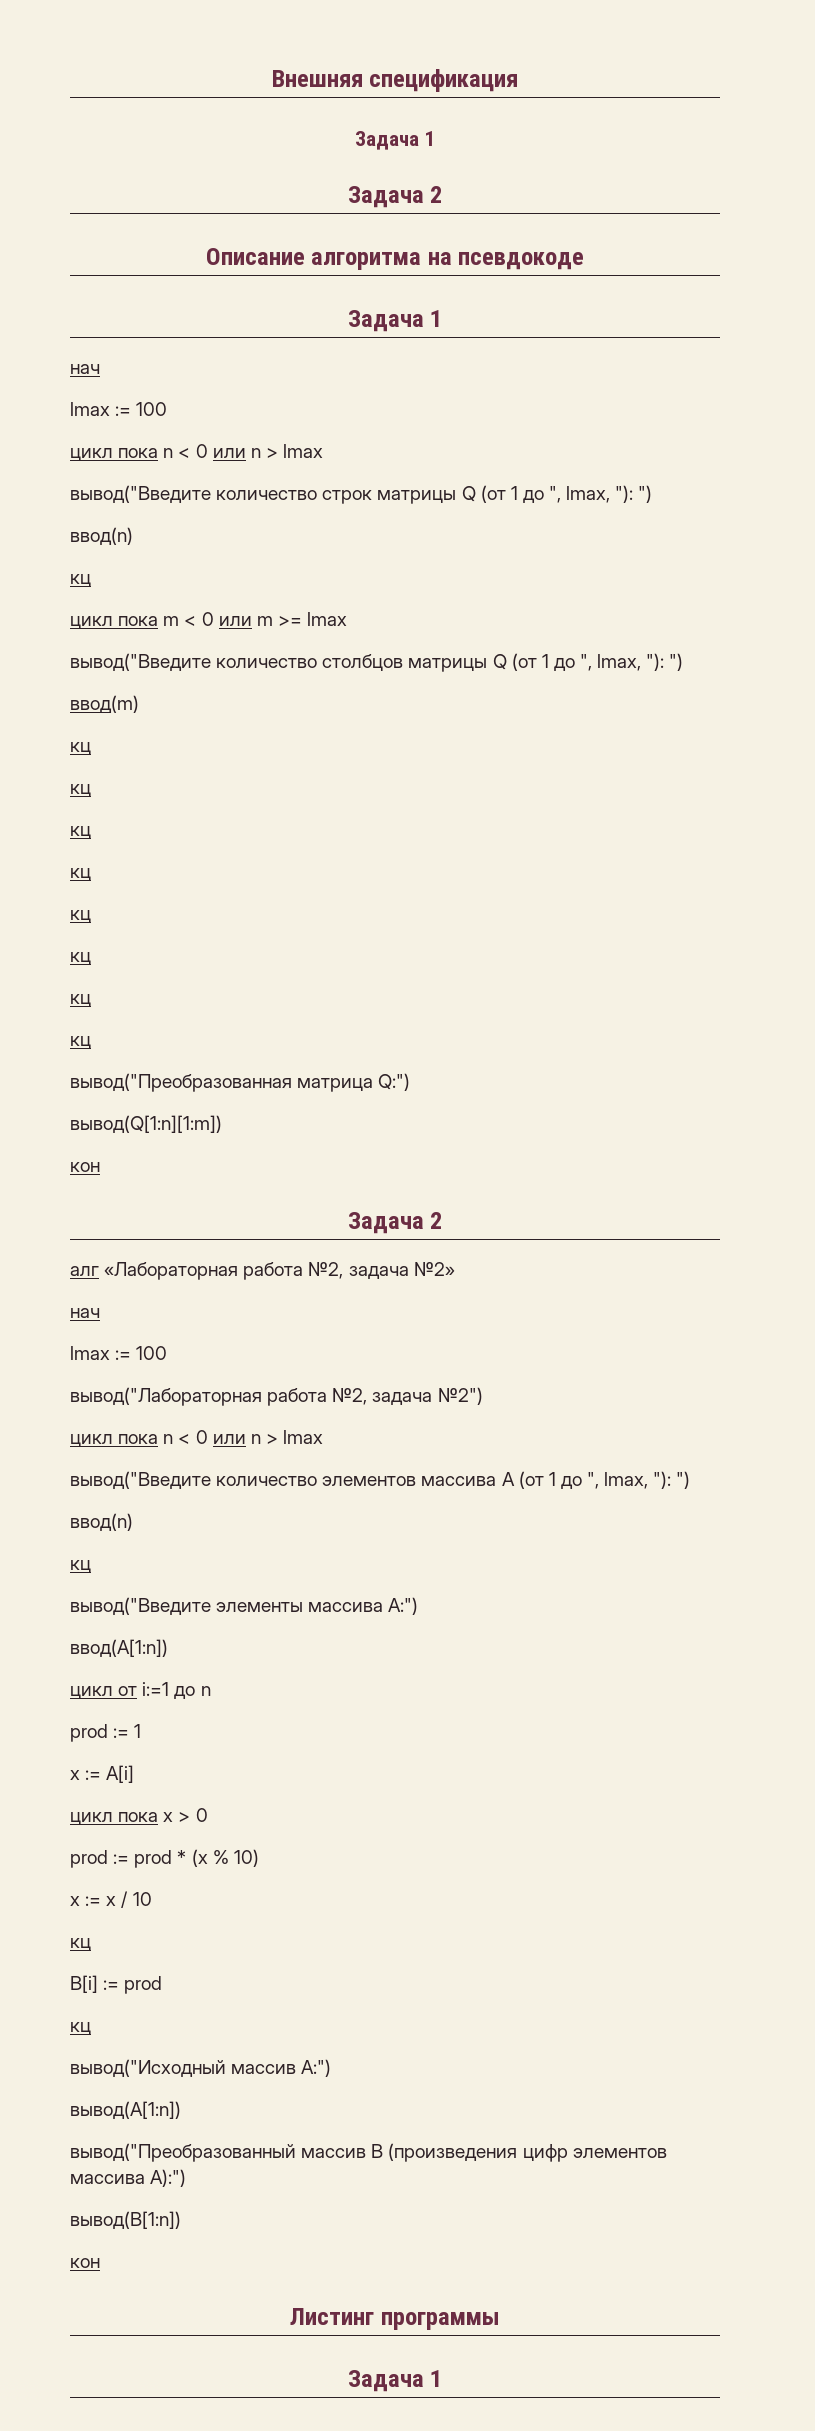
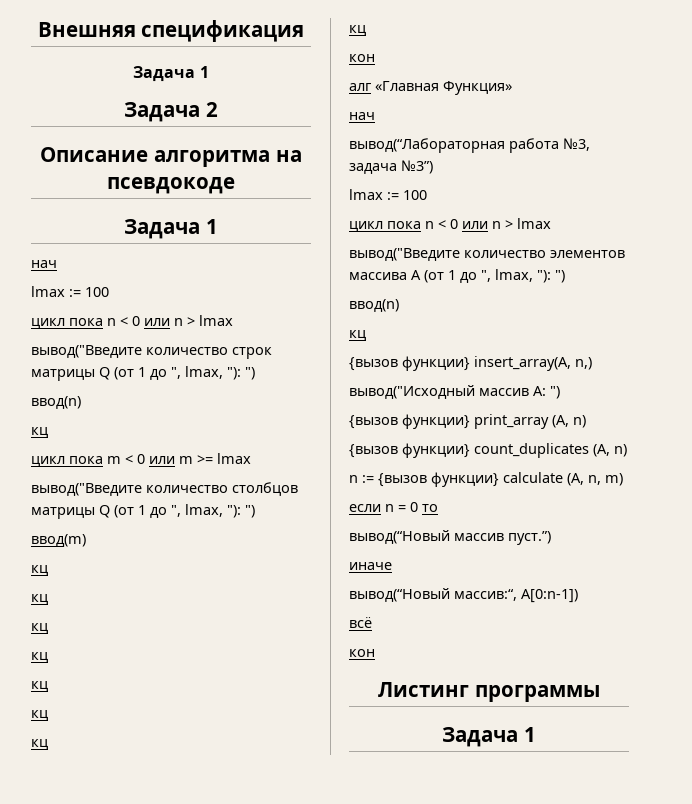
[70,1073,411,1092] [70,1115,222,1133] [70,1162,100,1172] [347,1212,443,1234] // вывод("Преобразованная матрица Q:") // вывод(Q[1:n][1:m]) // кон // Задача 2 -> [349,54,375,62] // кон
[104,1262,455,1280] [70,1308,100,1318] [70,1346,168,1360] [70,1387,483,1406] «Лабораторная работа №2, задача №2» // нач // lmax := 100 // вывод("Лабораторная работа №2, задача №2") -> [375,81,512,95] [349,112,375,120] [349,138,590,153] [349,160,433,174] [349,189,427,200] «Главная Функция» // нач // вывод(“Лабораторная работа №3, задача №3”) // lmax := 100
[70,1597,419,1615] [70,1639,168,1657] [70,1682,211,1699] [70,1724,142,1742] [70,1765,135,1783] [70,1808,208,1825] [70,1849,259,1868] [70,1891,152,1908] [70,1938,91,1951] [70,1975,163,1994] [70,2022,91,2035] [70,2059,332,2077] [70,2101,181,2119] [70,2143,667,2162] [70,2169,187,2187] [70,2211,181,2229] вывод("Введите элементы массива A:") // ввод(A[1:n]) // цикл от i:=1 до n // prod := 1 // x := A[i] // цикл пока x > 0 // prod := prod * (x % 10) // x := x / 10 // кц // B[i] := prod // кц // вывод("Исходный массив A:") // вывод(A[1:n]) // вывод("Преобразованный массив B (произведения цифр элементов массива A):") // вывод(B[1:n]) -> [349,356,592,371] [349,385,560,399] [349,414,586,429] [349,443,627,458] [349,472,623,487] [349,502,438,512] [349,530,551,545] [349,562,392,570] [349,588,578,603] [349,617,372,628] {вызов функции} insert_array(A, n,) // вывод("Исходный массив A: ") // {вызов функции} print_array (A, n) // {вызов функции} сount_duplicates (A, n) // n := {вызов функции} calculate (A, n, m) // если n = 0 то // вывод(“Новый массив пуст.”) // иначе // вывод(“Новый массив:“, A[0:n-1]) // всё

